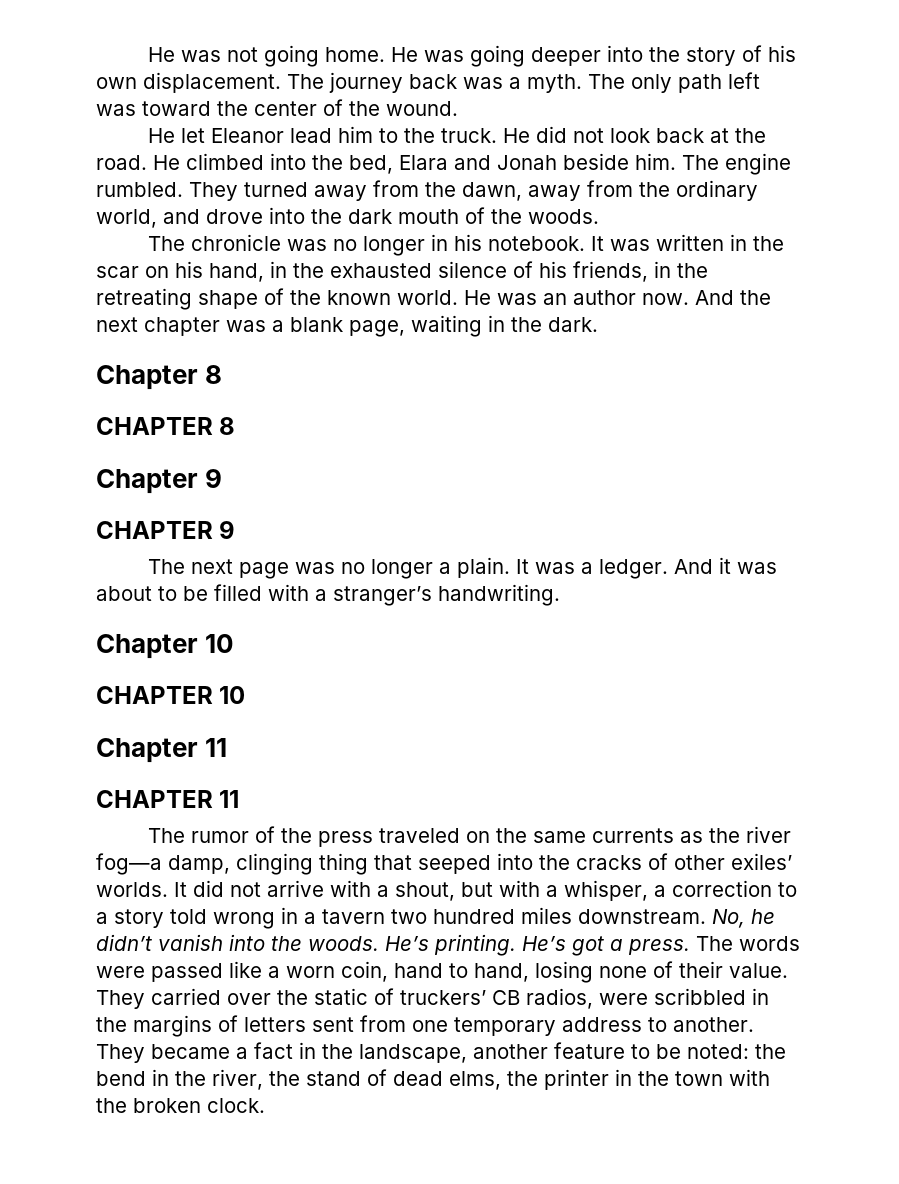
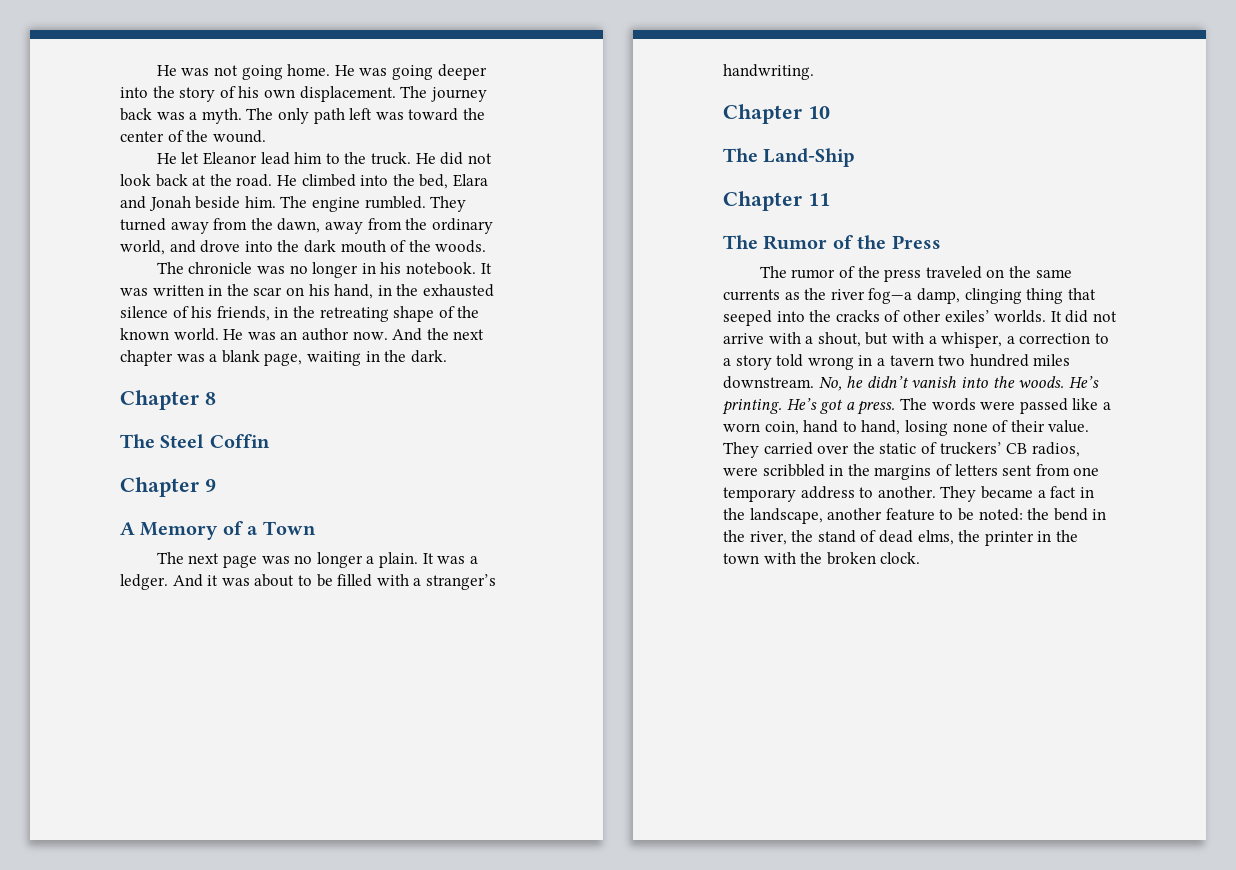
[96,417,236,435] CHAPTER 8 -> [120,434,270,448] The Steel Coffin
[96,520,236,539] CHAPTER 9 -> [120,521,316,540] A Memory of a Town
[96,686,246,704] CHAPTER 10 -> [723,148,856,167] The Land-Ship
[96,790,240,808] CHAPTER 11 -> [723,235,941,250] The Rumor of the Press

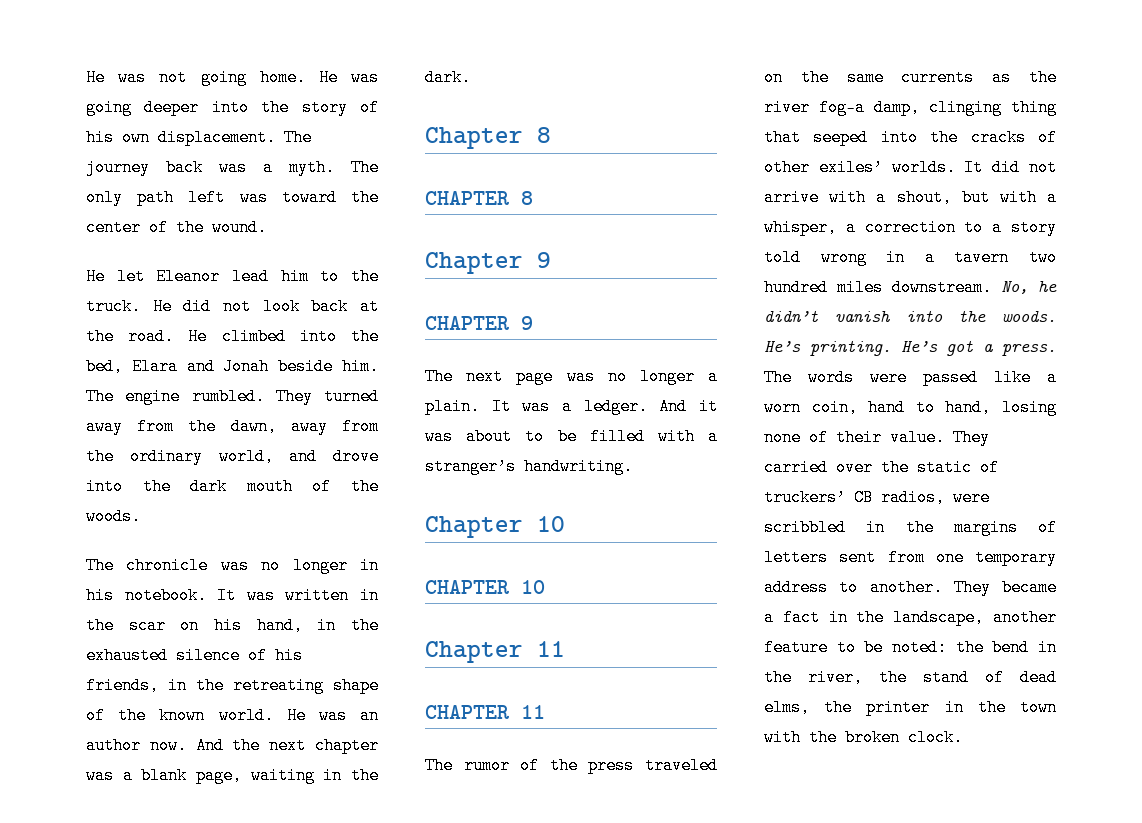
[120,434,270,448] The Steel Coffin -> [425,191,533,205] CHAPTER 8
[120,521,316,540] A Memory of a Town -> [425,316,533,330] CHAPTER 9
[723,148,856,167] The Land-Ship -> [425,580,545,594] CHAPTER 10
[723,235,941,250] The Rumor of the Press -> [425,705,545,719] CHAPTER 11

